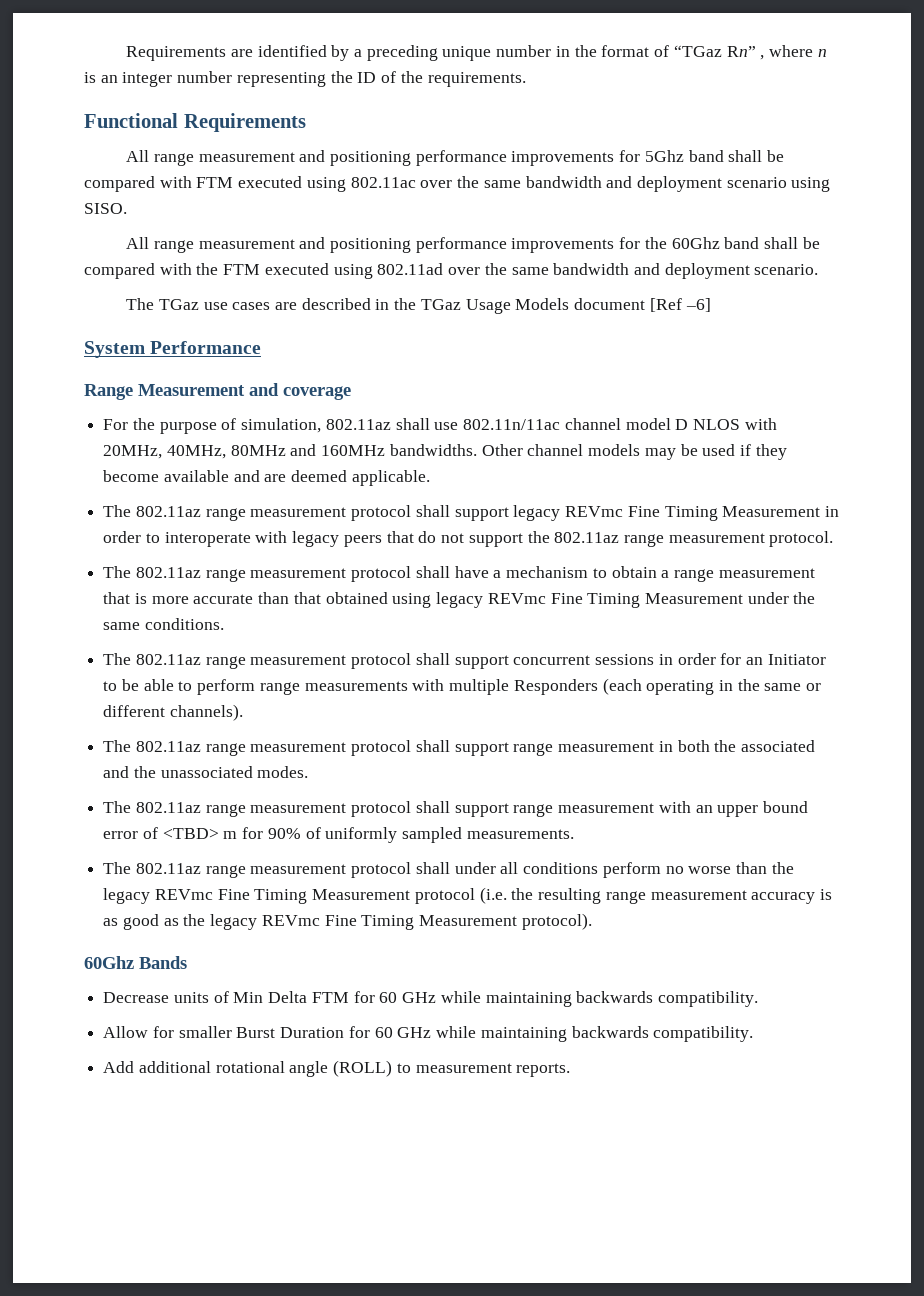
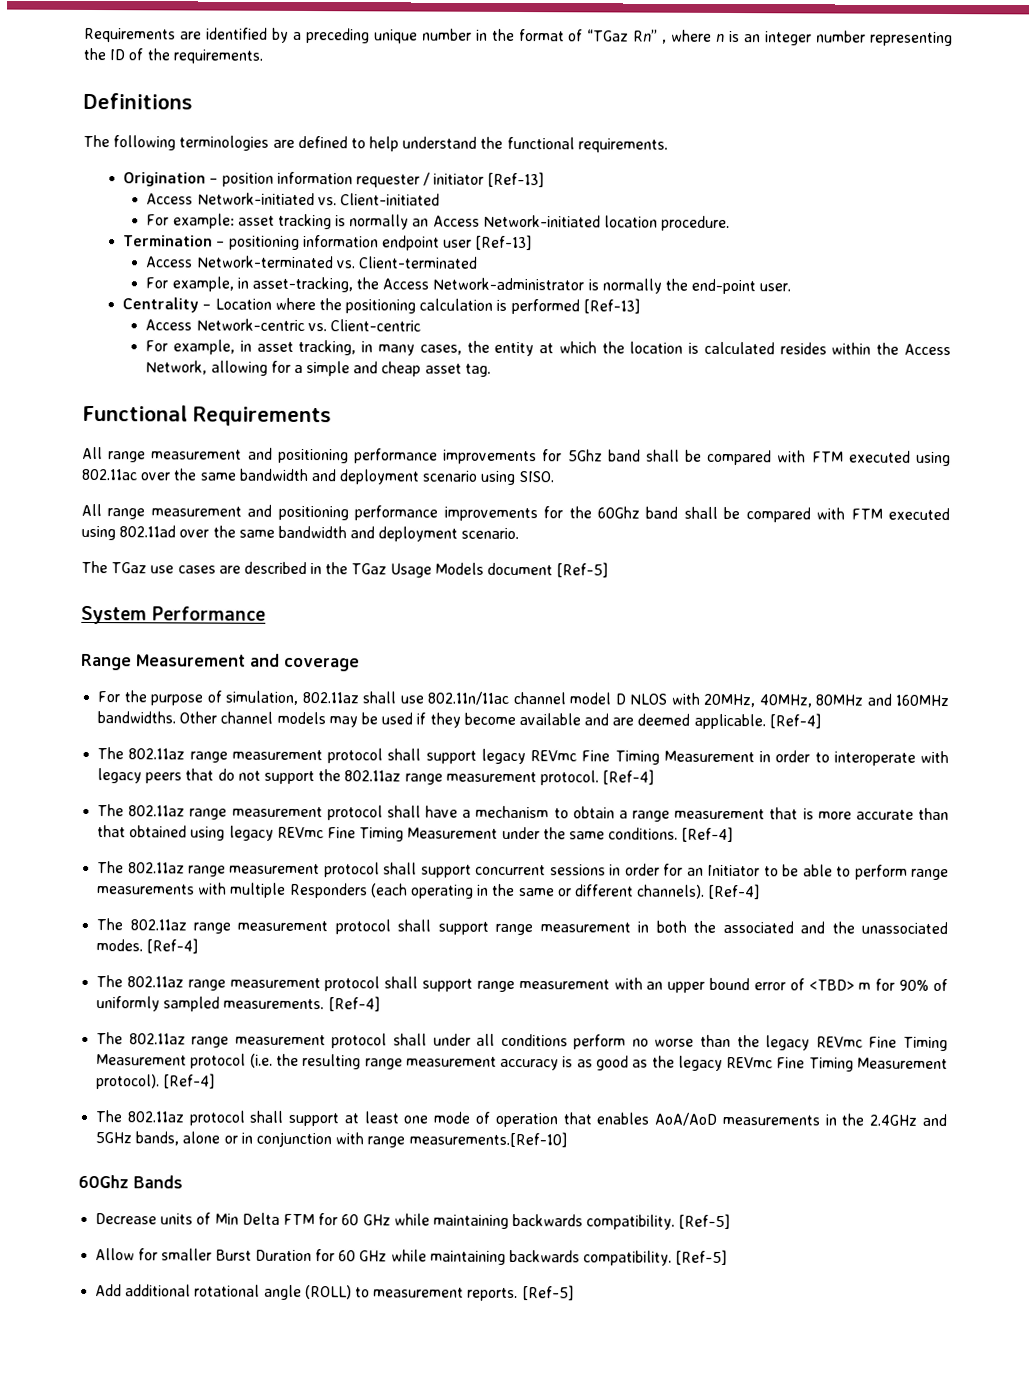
(526, 79) none -> [83,92,193,110] [83,134,668,153] [123,171,545,188] [146,192,440,206] [146,213,731,232] [123,234,533,251] [145,255,478,269] [145,276,792,295] [122,297,640,315] [145,318,421,332] [145,339,951,357] [145,360,491,377] // Definitions // The following terminologies are defined to help understand the functional requirements. // Origination – position information requester / initiator [Ref-13] // Access Network-initiated vs. Client-initiated // For example: asset tracking is normally an Access Network-initiated location procedure. // Termination – positioning information endpoint user [Ref-13] // Access Network-terminated vs. Client-terminated // For example, in asset-tracking, the Access Network-administrator is normally the end-point user. // Centrality – Location where the positioning calculation is performed [Ref-13] // Access Network-centric vs. Client-centric // For example, in asset tracking, in many cases, the entity at which the location is calculated resides within the Access Network, allowing for a simple and cheap asset tag.
[196,263,219,275] the -> (846, 513) none
[649,298,711,312] [Ref –6] -> [556,562,609,578] [Ref-5]
(430, 478) none -> [768,713,821,729] [Ref-4]
(834, 539) none -> [602,769,655,785] [Ref-4]
(224, 624) none -> [681,826,734,843] [Ref-4]
(243, 712) none -> [708,883,761,900] [Ref-4]
(309, 772) none -> [146,938,199,954] [Ref-4]
(574, 834) none -> [327,996,380,1012] [Ref-4]
(592, 921) none -> [163,1073,216,1089] [95,1110,947,1128] [95,1131,567,1148] [Ref-4] // The 802.11az protocol shall support at least one mode of operation that enables AoA/AoD measurements in the 2.4GHz and 5GHz bands, alone or in conjunction with range measurements.[Ref-10]
(758, 999) none -> [678,1213,731,1230] [Ref-5]
(754, 1034) none -> [675,1249,728,1266] [Ref-5]
(571, 1070) none -> [521,1285,574,1301] [Ref-5]

